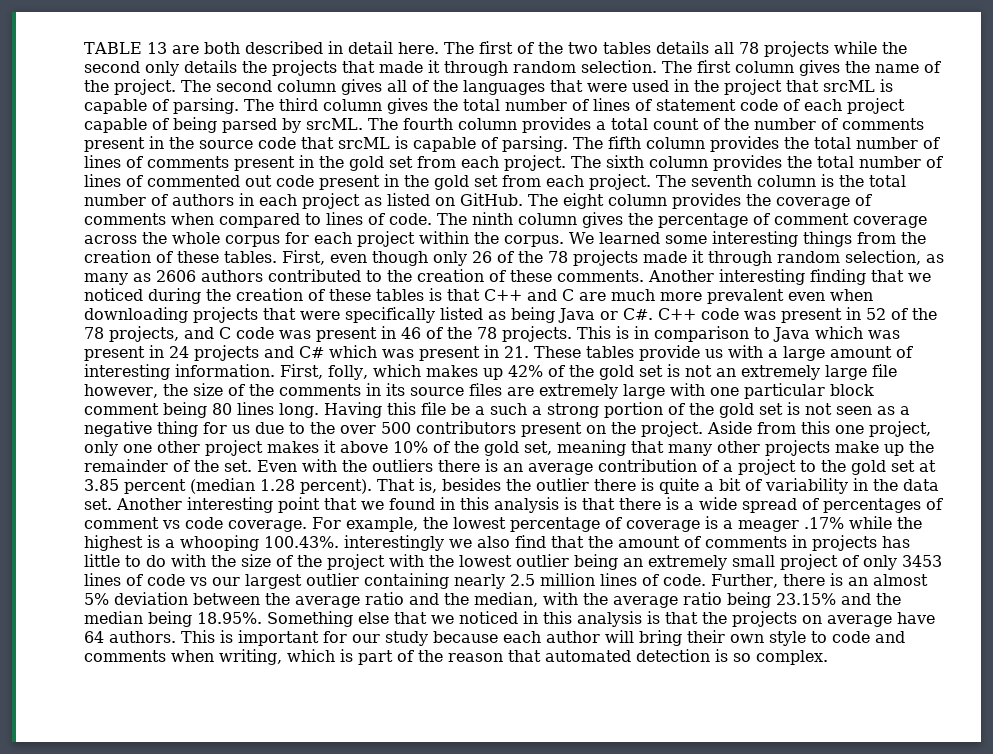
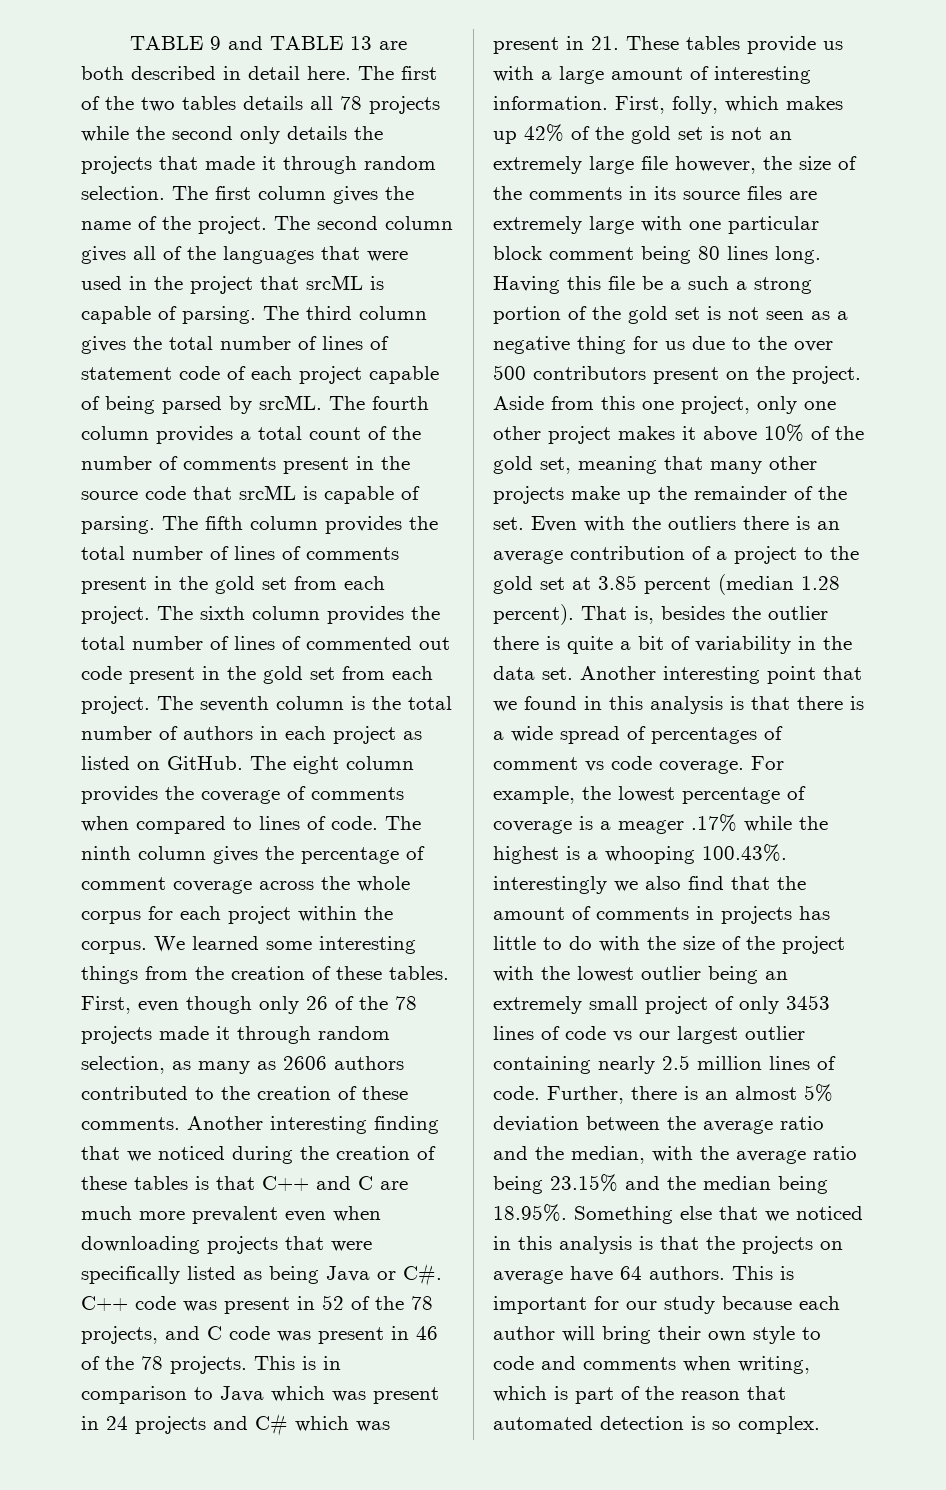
[84,42,142,54] TABLE -> [129,36,343,50] TABLE 9 and TABLE

